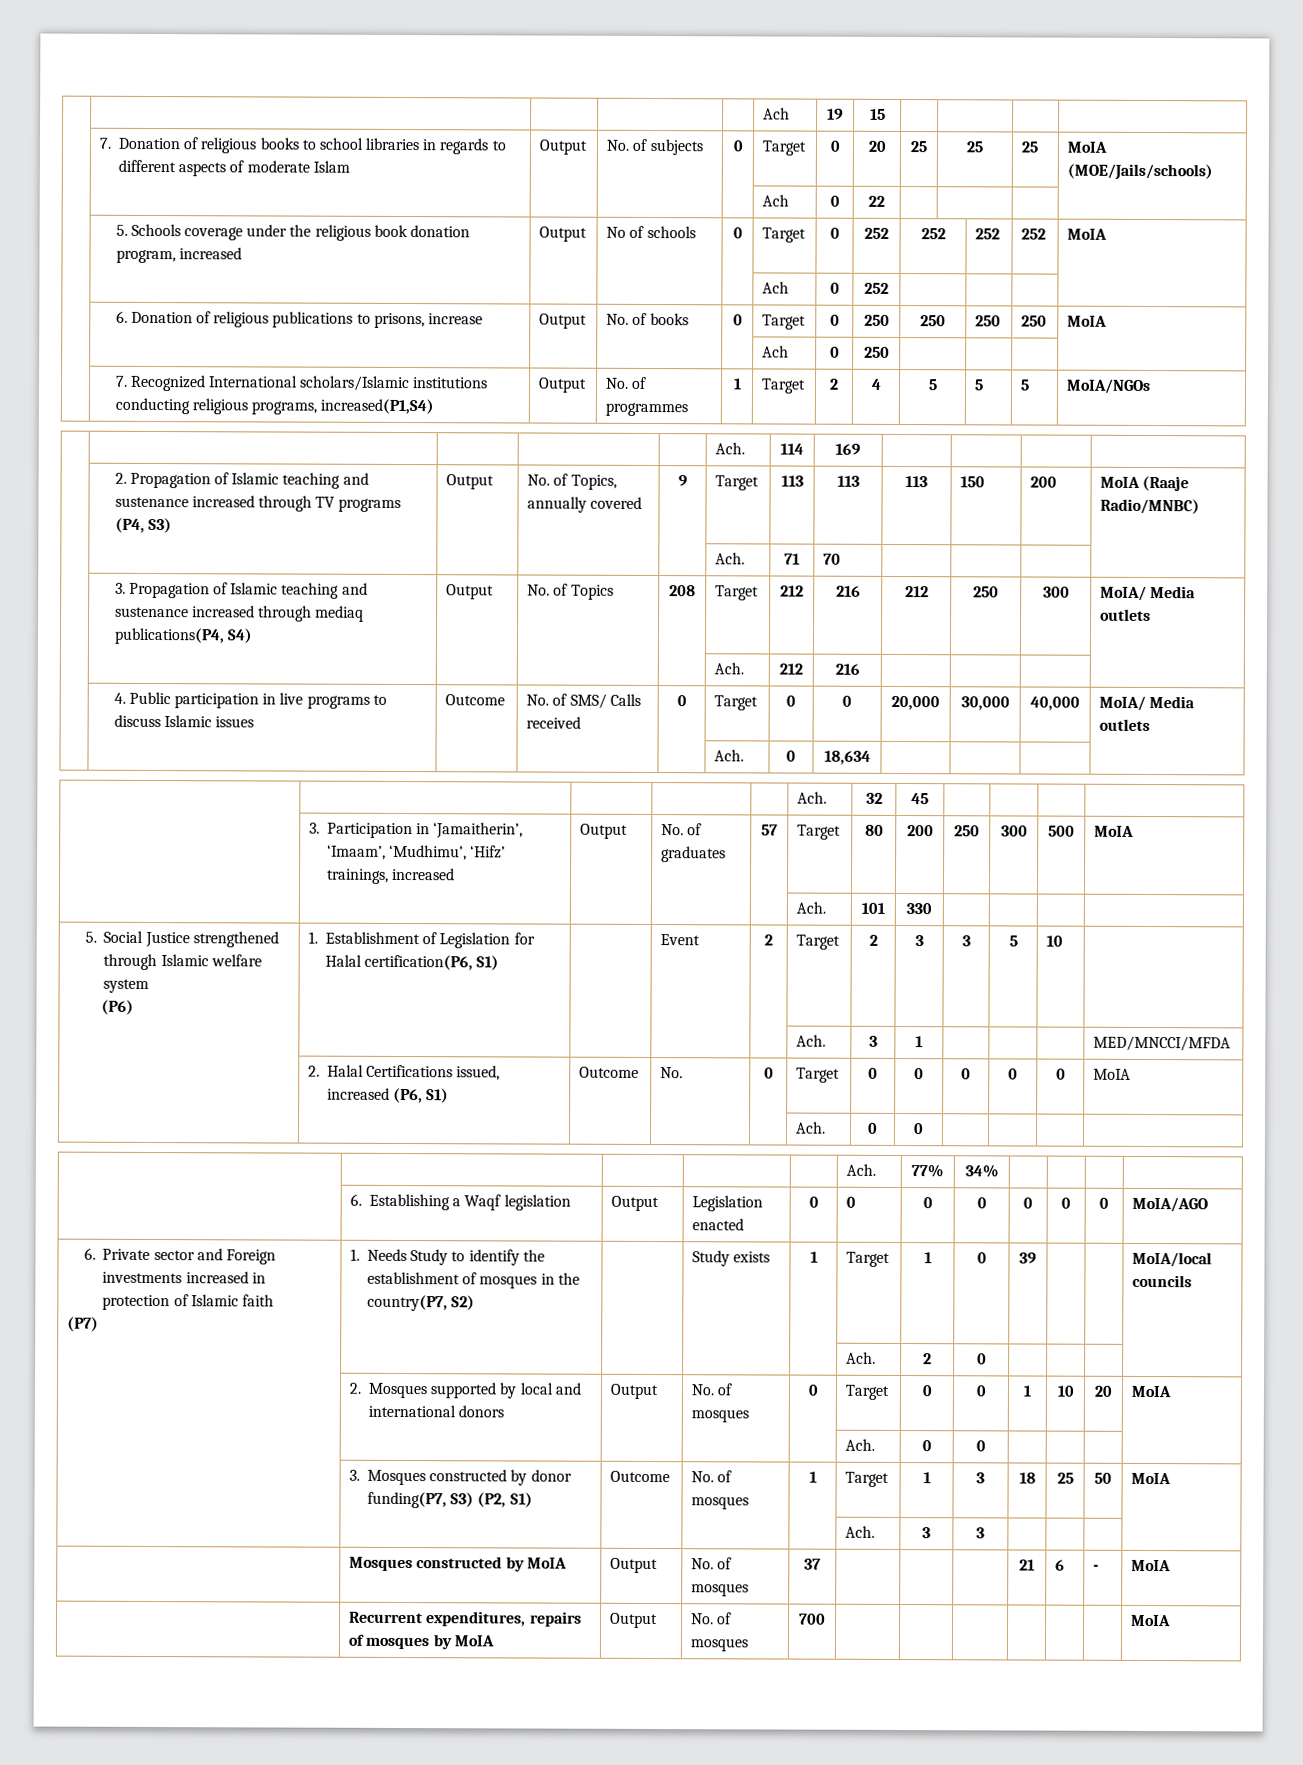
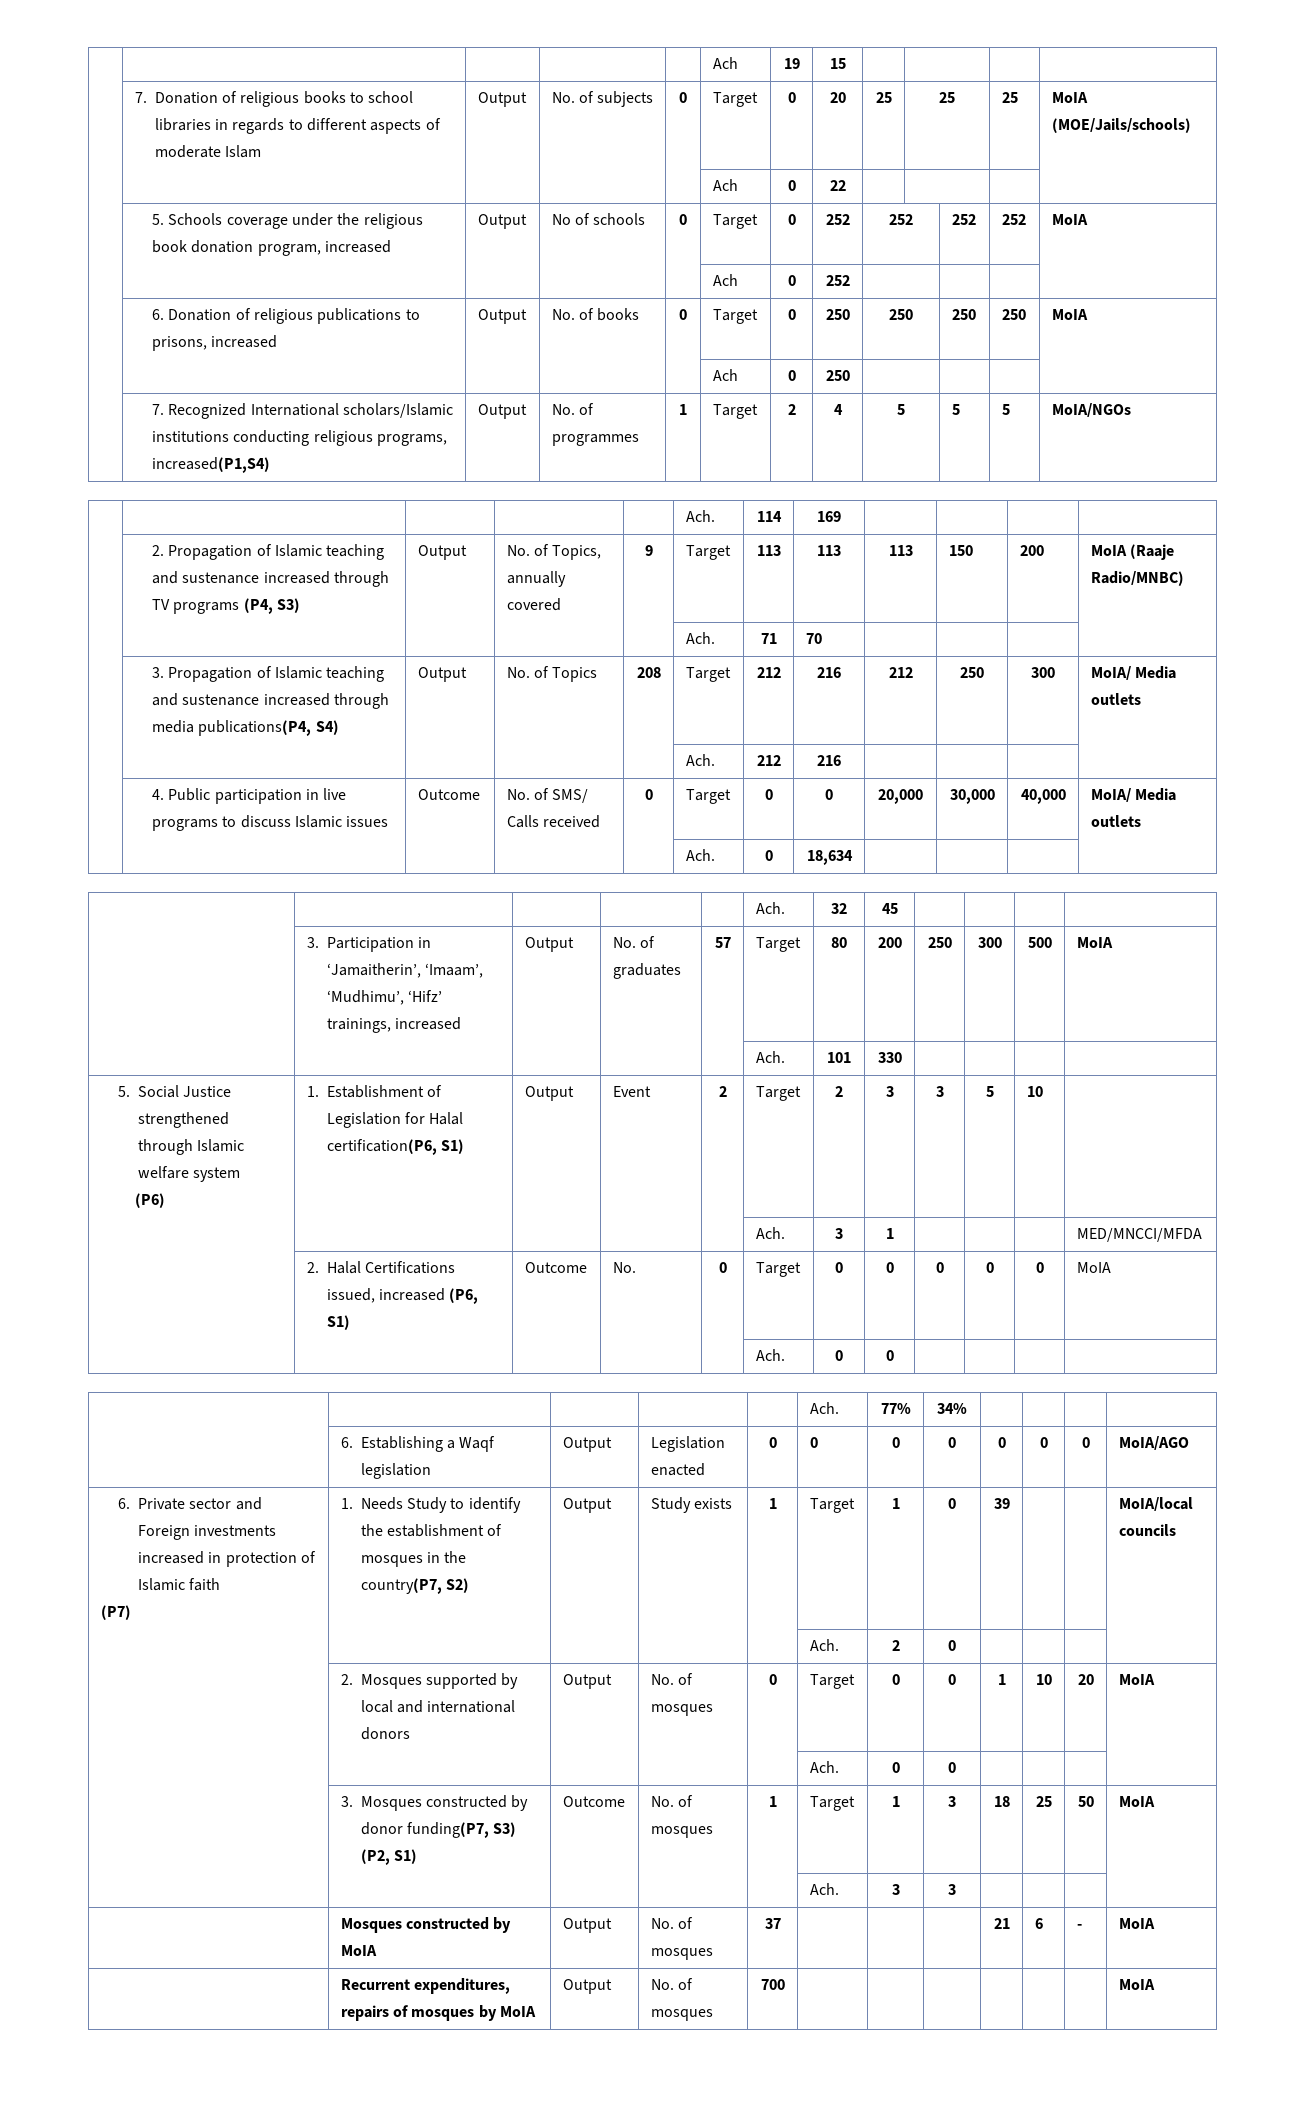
[427,313,483,325] increase -> [211,335,278,348] increased
[315,605,365,622] mediaq -> [152,720,195,733] media
(500, 963) none -> [524,1086,574,1101] Output
(476, 1303) none -> [562,1498,612,1513] Output

